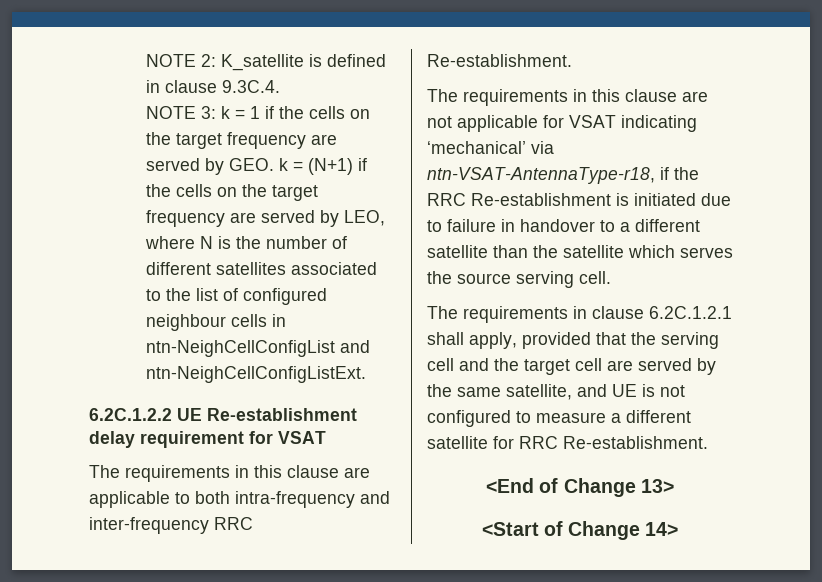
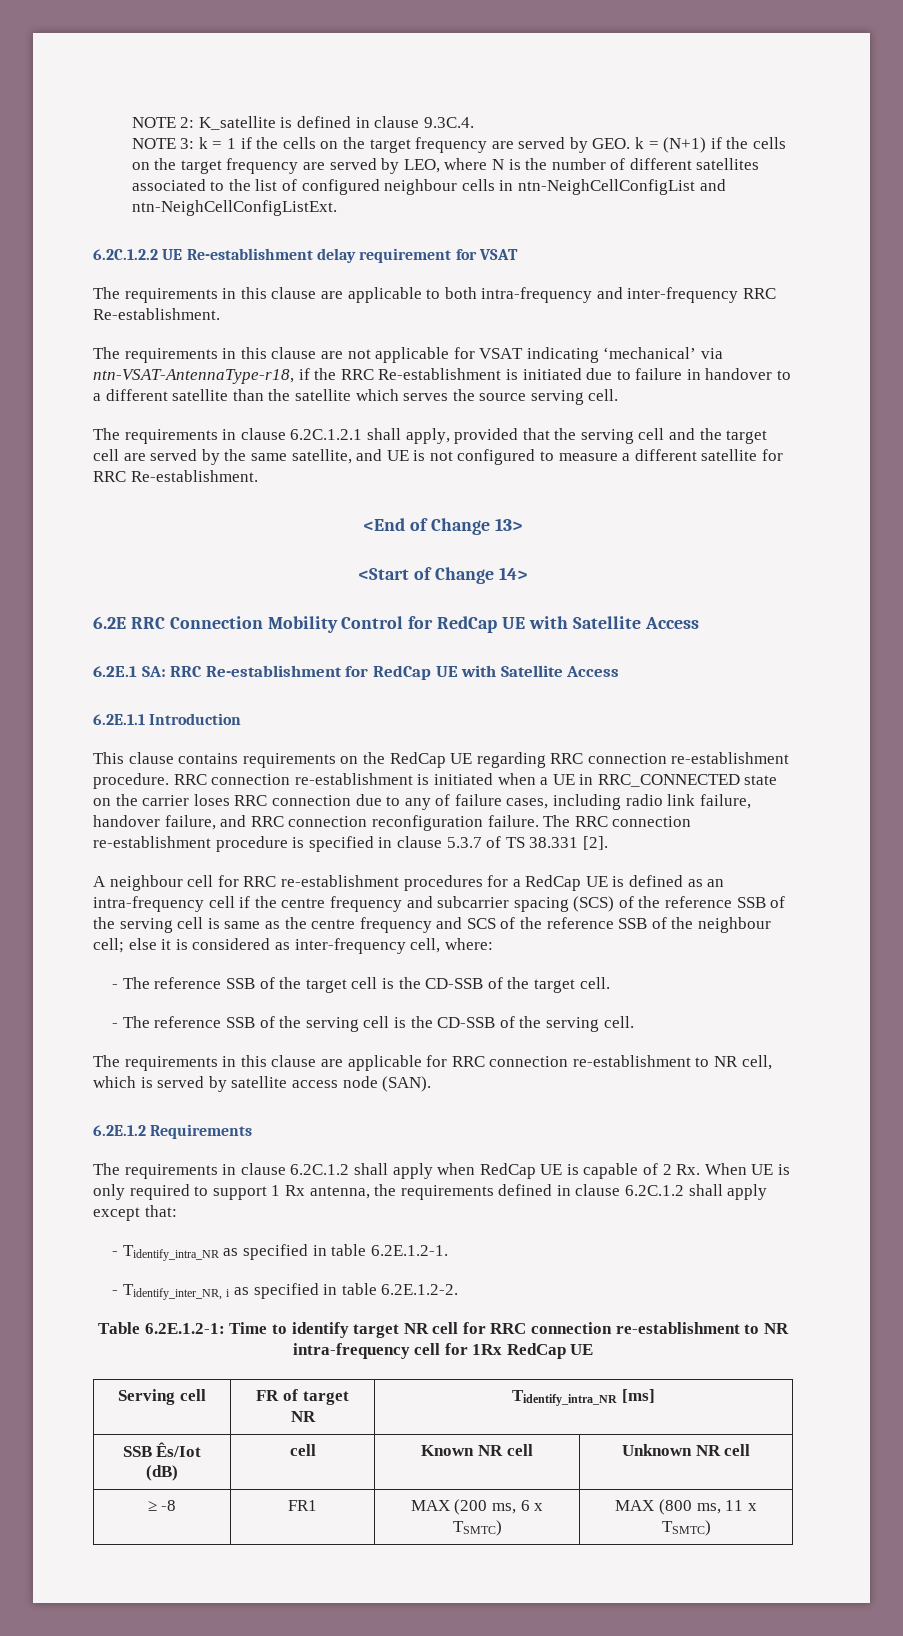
(679, 529) none -> [93,616,699,633] [93,665,620,680] [93,713,242,725] [93,752,790,768] [93,773,778,789] [93,794,751,810] [93,815,692,831] [93,836,608,852] [93,875,725,891] [93,896,786,912] [93,917,772,933] [93,938,493,954] [112,977,610,993] [112,1016,634,1032] [93,1055,772,1071] [93,1076,432,1092] [93,1124,253,1139] [93,1163,791,1179] [93,1184,768,1200] [93,1205,177,1221] [112,1244,448,1261] [112,1283,459,1300] [98,1322,789,1338] [292,1343,594,1359] [118,1389,206,1405] [256,1389,349,1405] [290,1411,316,1422] [512,1389,655,1406] [122,1442,202,1457] [146,1465,178,1481] [289,1444,316,1456] [421,1444,533,1456] [621,1444,751,1456] [147,1500,177,1511] [288,1500,317,1511] [410,1499,544,1515] [452,1520,502,1536] [615,1499,757,1515] [661,1520,711,1536] // 6.2E RRC Connection Mobility Control for RedCap UE with Satellite Access // 6.2E.1 SA: RRC Re-establishment for RedCap UE with Satellite Access // 6.2E.1.1 Introduction // This clause contains requirements on the RedCap UE regarding RRC connection re-establishment procedure. RRC connection re-establishment is initiated when a UE in RRC_CONNECTED state on the carrier loses RRC connection due to any of failure cases, including radio link failure, handover failure, and RRC connection reconfiguration failure. The RRC connection re-establishment procedure is specified in clause 5.3.7 of TS 38.331 [2]. // A neighbour cell for RRC re-establishment procedures for a RedCap UE is defined as an intra-frequency cell if the centre frequency and subcarrier spacing (SCS) of the reference SSB of the serving cell is same as the centre frequency and SCS of the reference SSB of the neighbour cell; else it is considered as inter-frequency cell, where: // - The reference SSB of the target cell is the CD-SSB of the target cell. // - The reference SSB of the serving cell is the CD-SSB of the serving cell. // The requirements in this clause are applicable for RRC connection re-establishment to NR cell, which is served by satellite access node (SAN). // 6.2E.1.2 Requirements // The requirements in clause 6.2C.1.2 shall apply when RedCap UE is capable of 2 Rx. When UE is only required to support 1 Rx antenna, the requirements defined in clause 6.2C.1.2 shall apply except that: // - Tidentify_intra_NR as specified in table 6.2E.1.2-1. // - Tidentify_inter_NR, i as specified in table 6.2E.1.2-2. // Table 6.2E.1.2-1: Time to identify target NR cell for RRC connection re-establishment to NR intra-frequency cell for 1Rx RedCap UE // Serving cell | FR of target NR | Tidentify_intra_NR [ms] // SSB Ês/Iot (dB) | cell | Known NR cell | Unknown NR cell // ≥ -8 | FR1 | MAX (200 ms, 6 x TSMTC) | MAX (800 ms, 11 x TSMTC)

